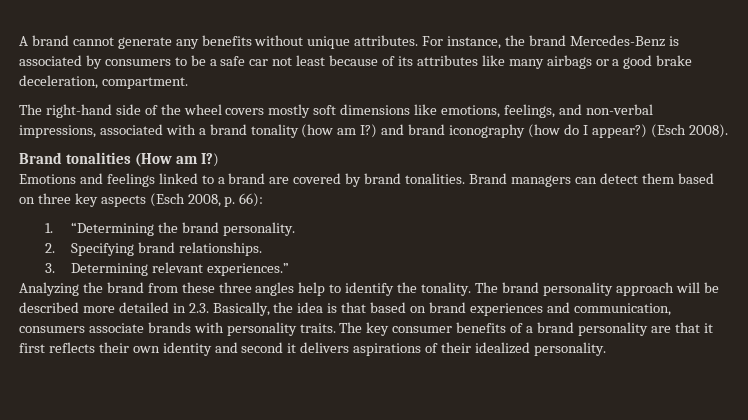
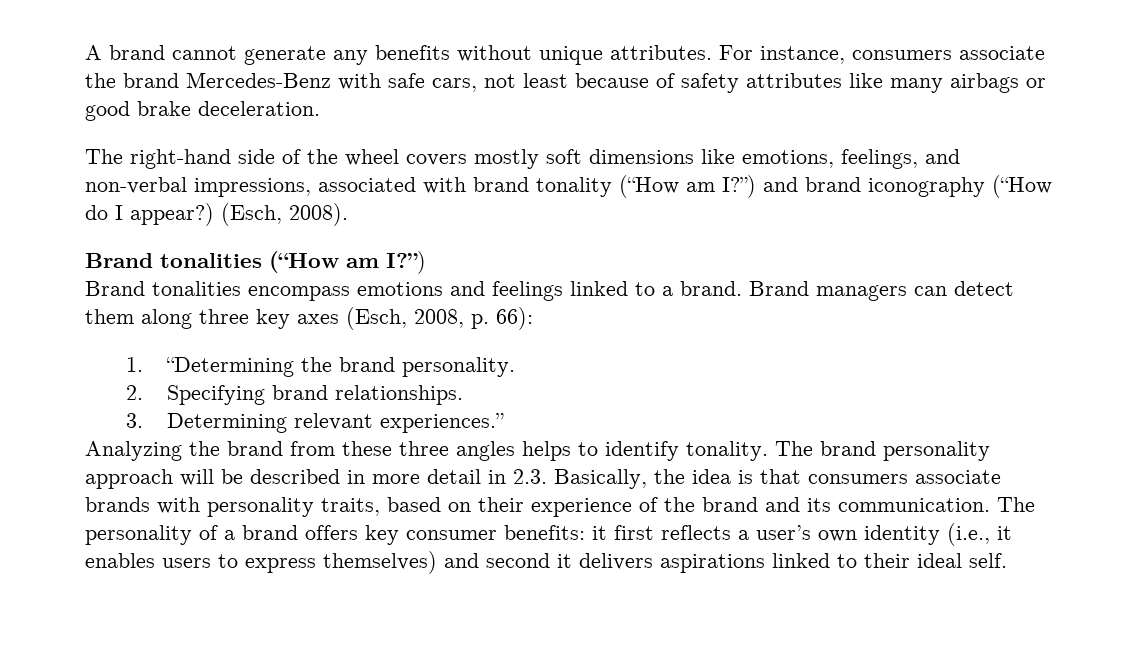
(502, 42) none -> [852,46,1045,60] consumers associate
[668,36,679,46] [19,55,269,69] is associated by consumers to be a safe car -> [338,73,477,92] with safe cars,
[397,56,413,66] its -> [681,73,739,93] safety
[612,59,620,66] a -> (1046, 83) none
[19,75,188,89] deceleration, compartment. -> [198,101,320,116] deceleration.
[198,128,206,135] a -> (466, 185) none
[301,124,378,138] (how am I?) -> [619,175,756,198] (“How am I?”)
[527,124,560,138] (how -> [992,175,1052,198] (“How
[650,124,686,138] (Esch -> [221,203,282,226] (Esch,
[134,153,219,167] [19,174,76,184] (How am I?) // Emotions -> [269,251,426,274] [85,281,443,301] (“How am I?”) // Brand tonalities encompass emotions
[228,173,466,187] brand are covered by brand tonalities. -> [680,281,742,296] brand.
[677,173,714,184] [19,193,185,207] based on three key aspects (Esch -> [141,307,407,330] along three key axes (Esch,
[298,282,326,296] help -> [522,441,571,461] helps
[397,282,418,293] the -> (679, 451) none
[82,302,169,313] more detailed -> [347,469,481,484] in more detail
[370,302,671,316] based on brand experiences and communication, -> (801, 476) none
[299,322,713,336] [19,342,212,356] traits. The key consumer benefits of a brand personality are that it first reflects their own identity -> [321,497,1035,517] [85,523,1012,546] [85,551,437,574] traits, based on their experience of the brand and its communication. The personality of a brand offers key consumer benefits: it first reflects a user’s own identity (i.e., it enables users to express themselves)
[425,342,606,356] of their idealized personality. -> [772,553,1007,568] linked to their ideal self.

